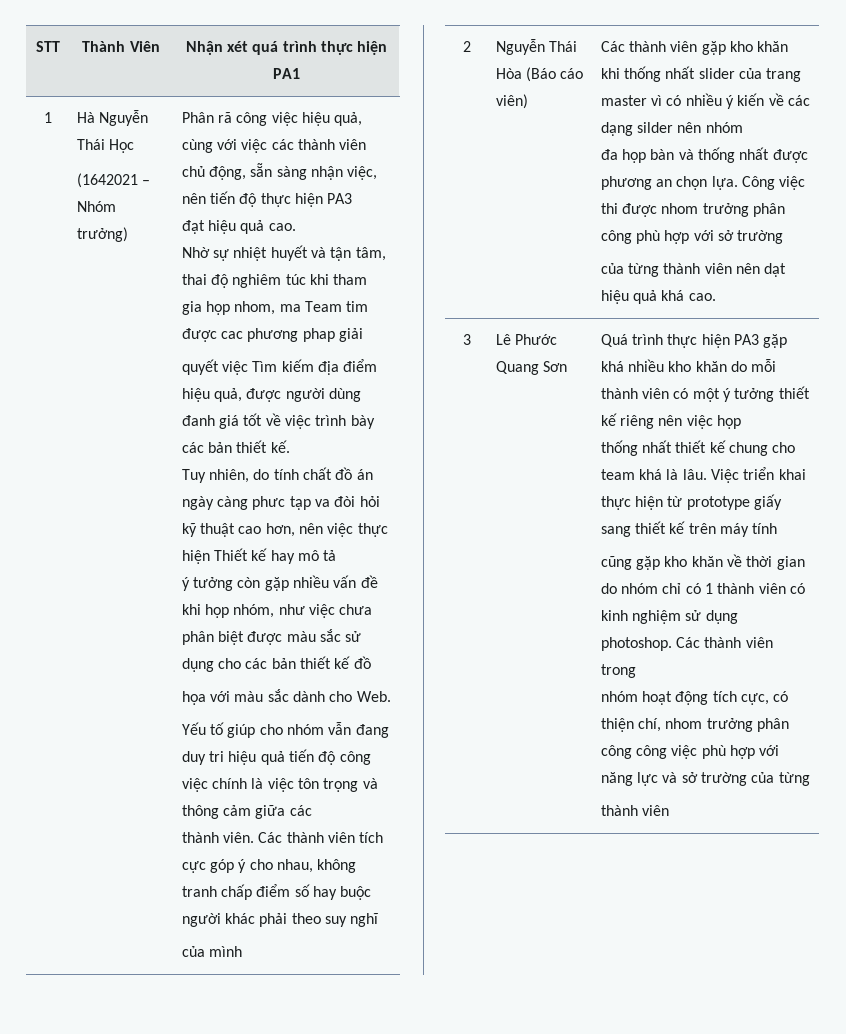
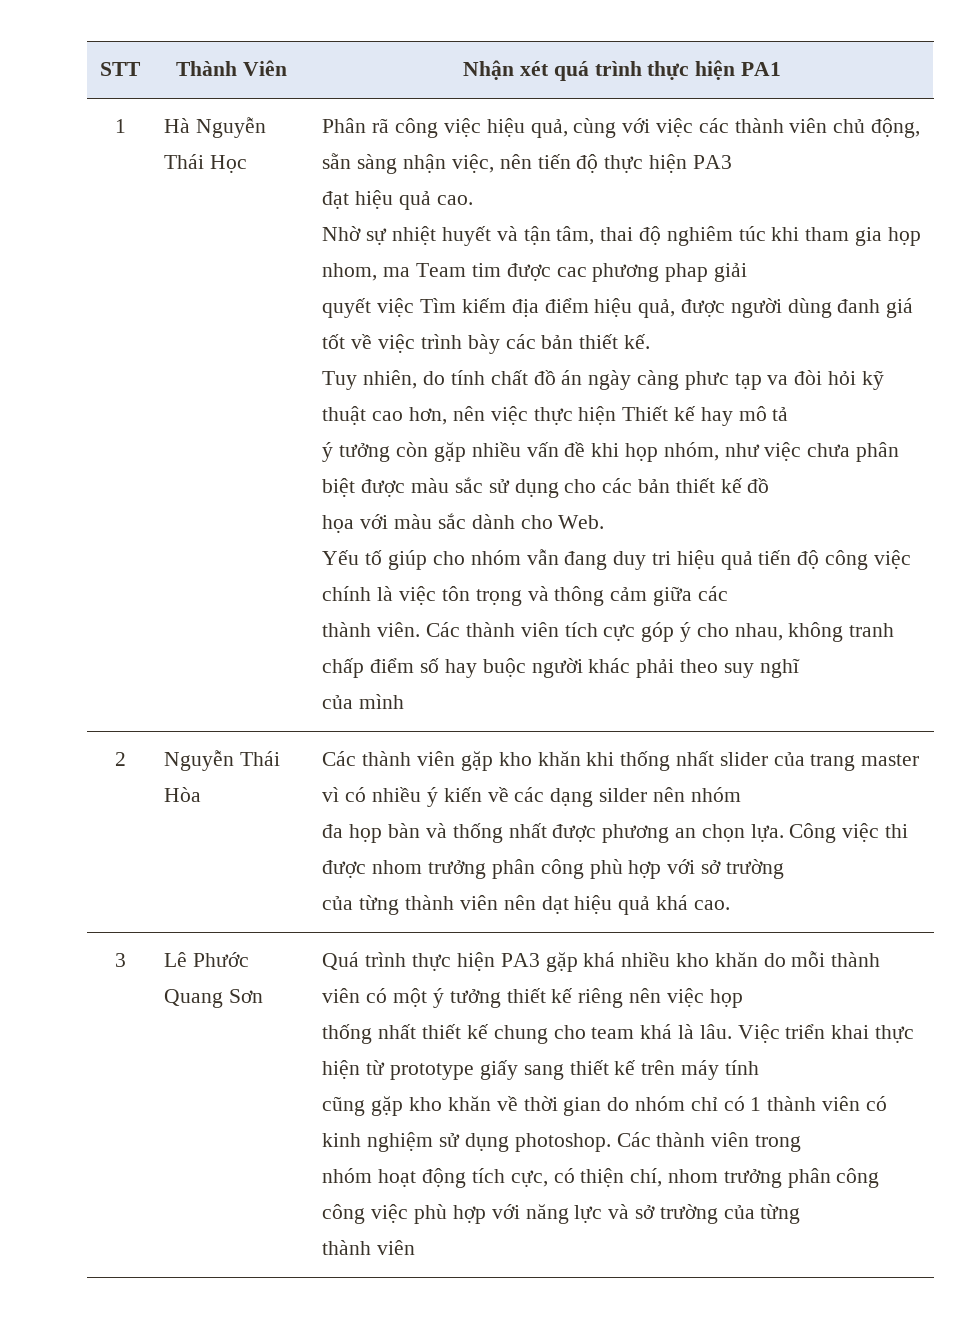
[76,173,151,188] [76,201,116,212] [76,227,128,242] // (1642021 – Nhóm trưởng) -> (248, 164) none
[526,67,584,82] [495,94,528,109] (Báo cáo viên) -> (202, 794) none

